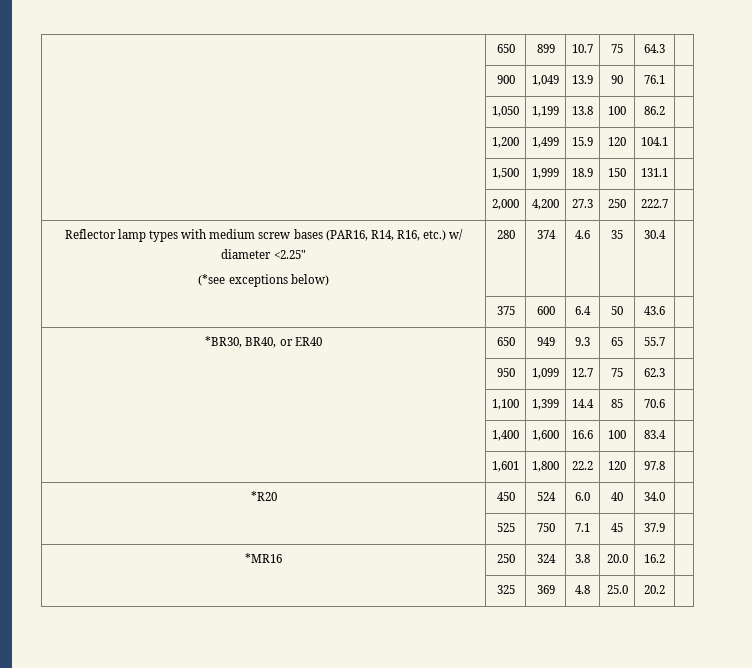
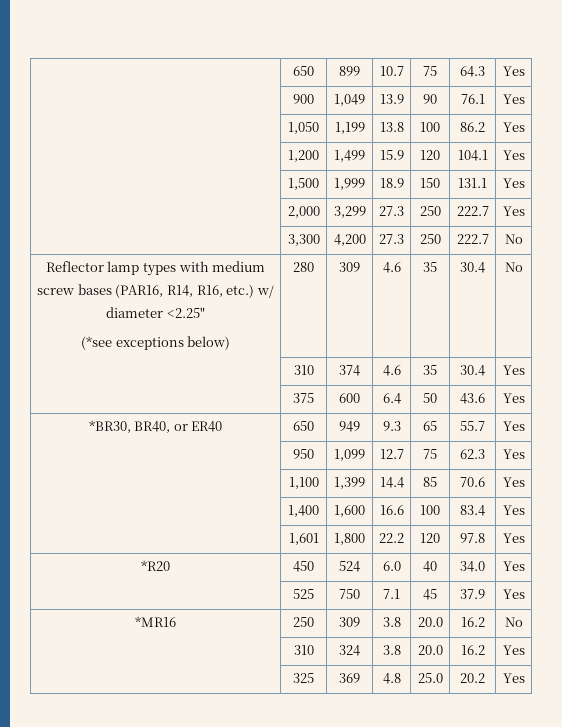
(665, 48) none -> [502,66,525,76] Yes
(665, 79) none -> [502,94,525,104] Yes
(665, 110) none -> [502,122,525,132] Yes
(668, 141) none -> [502,150,525,160] Yes
(668, 172) none -> [502,178,525,188] Yes
(519, 204) none -> [333,206,366,218] [379,206,404,216] [419,206,441,216] [456,206,489,216] [502,206,525,216] [287,234,320,246] | 3,299 | 27.3 | 250 | 222.7 | Yes // | 3,300
(668, 203) none -> [504,234,523,244] No
(515, 234) none -> [339,262,360,272] [382,262,401,273] [423,262,437,272] [460,262,485,273] [504,262,523,272] [293,365,314,375] | 309 | 4.6 | 35 | 30.4 | No // | 310
(666, 234) none -> [502,365,525,375] Yes
(665, 310) none -> [502,393,525,403] Yes
(665, 341) none -> [502,421,525,431] Yes
(665, 372) none -> [502,449,525,459] Yes
(665, 403) none -> [502,477,525,487] Yes
(666, 434) none -> [502,505,525,515] Yes
(665, 465) none -> [502,533,525,543] Yes
(665, 496) none -> [502,561,525,571] Yes
(665, 527) none -> [502,589,525,599] Yes
(515, 558) none -> [339,617,360,627] [382,617,401,627] [417,617,443,627] [460,617,485,627] [504,617,523,627] [293,645,314,655] | 309 | 3.8 | 20.0 | 16.2 | No // | 310
(665, 558) none -> [502,645,525,655] Yes
(665, 589) none -> [502,673,525,683] Yes

